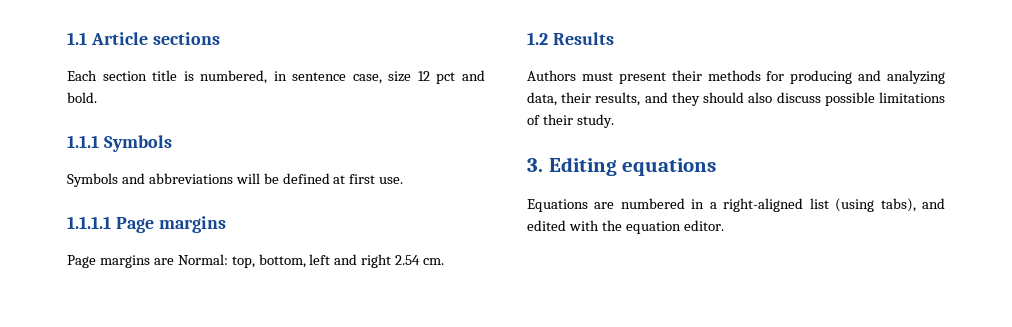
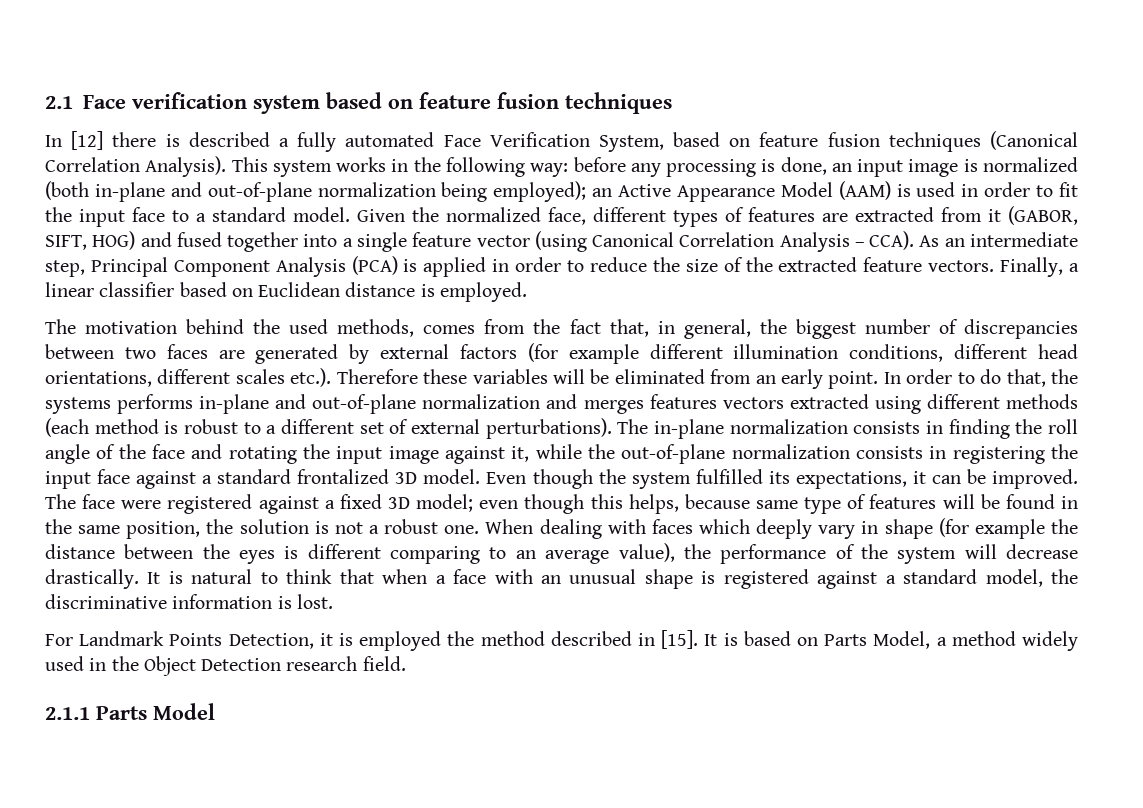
[67,32,220,45] [67,70,486,84] [67,92,97,103] [67,135,172,152] [67,173,404,187] [67,216,226,233] [67,254,445,268] [527,32,614,45] [527,70,945,84] [527,92,945,106] [527,114,614,128] [527,157,717,176] [527,198,945,212] [527,220,724,234] 1.1 Article sections // Each section title is numbered, in sentence case, size 12 pct and bold. // 1.1.1 Symbols // Symbols and abbreviations will be defined at first use. // 1.1.1.1 Page margins // Page margins are Normal: top, bottom, left and right 2.54 cm. // 1.2 Results // Authors must present their methods for producing and analyzing data, their results, and they should also discuss possible limitations of their study. // 3. Editing equations // Equations are numbered in a right-aligned list (using tabs), and edited with the equation editor. -> [45,92,672,114] [45,131,1078,152] [45,156,1079,177] [45,181,1078,202] [45,206,1078,227] [45,231,1079,252] [45,256,1080,277] [45,282,527,302] [45,319,1078,339] [45,343,1078,364] [45,368,1079,389] [45,394,1079,414] [45,418,1078,439] [45,444,1078,464] [45,469,1078,489] [45,494,1078,514] [45,518,1078,539] [45,543,1079,564] [45,569,1079,589] [45,594,333,609] [45,630,1079,651] [45,656,406,676] [45,703,215,720] 2.1 Face verification system based on feature fusion techniques // In [12] there is described a fully automated Face Verification System, based on feature fusion techniques (Canonical Correlation Analysis). This system works in the following way: before any processing is done, an input image is normalized (both in-plane and out-of-plane normalization being employed); an Active Appearance Model (AAM) is used in order to fit the input face to a standard model. Given the normalized face, different types of features are extracted from it (GABOR, SIFT, HOG) and fused together into a single feature vector (using Canonical Correlation Analysis – CCA). As an intermediate step, Principal Component Analysis (PCA) is applied in order to reduce the size of the extracted feature vectors. Finally, a linear classifier based on Euclidean distance is employed. // The motivation behind the used methods, comes from the fact that, in general, the biggest number of discrepancies between two faces are generated by external factors (for example different illumination conditions, different head orientations, different scales etc.). Therefore these variables will be eliminated from an early point. In order to do that, the systems performs in-plane and out-of-plane normalization and merges features vectors extracted using different methods (each method is robust to a different set of external perturbations). The in-plane normalization consists in finding the roll angle of the face and rotating the input image against it, while the out-of-plane normalization consists in registering the input face against a standard frontalized 3D model. Even though the system fulfilled its expectations, it can be improved. The face were registered against a fixed 3D model; even though this helps, because same type of features will be found in the same position, the solution is not a robust one. When dealing with faces which deeply vary in shape (for example the distance between the eyes is different comparing to an average value), the performance of the system will decrease drastically. It is natural to think that when a face with an unusual shape is registered against a standard model, the discriminative information is lost. // For Landmark Points Detection, it is employed the method described in [15]. It is based on Parts Model, a method widely used in the Object Detection research field. // 2.1.1 Parts Model

